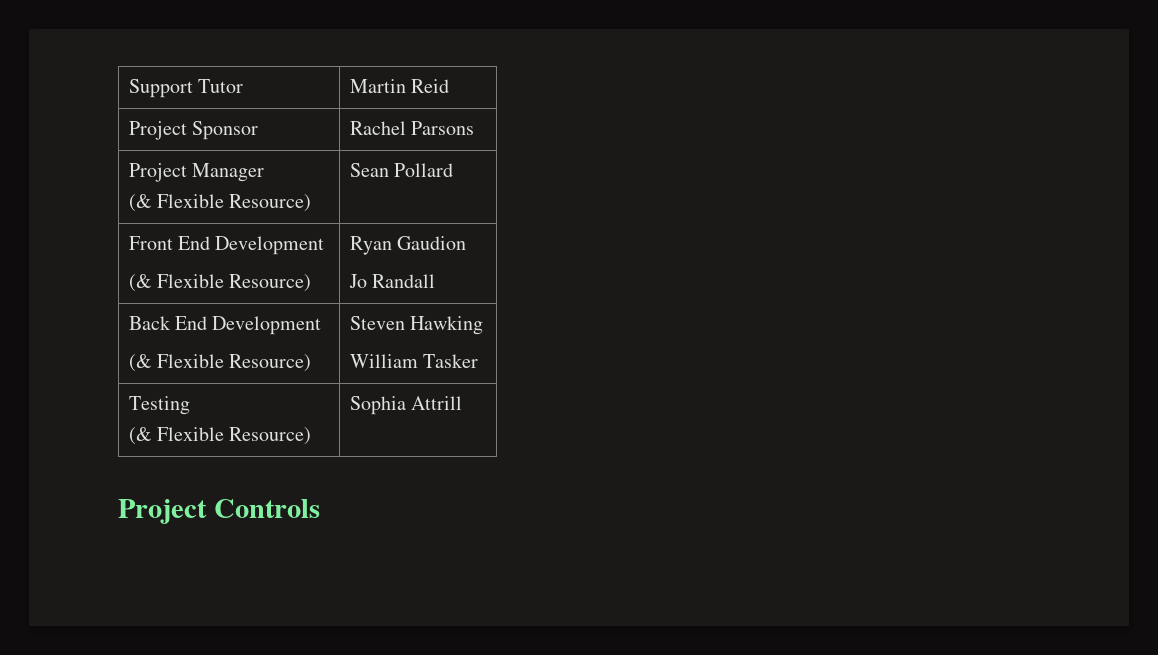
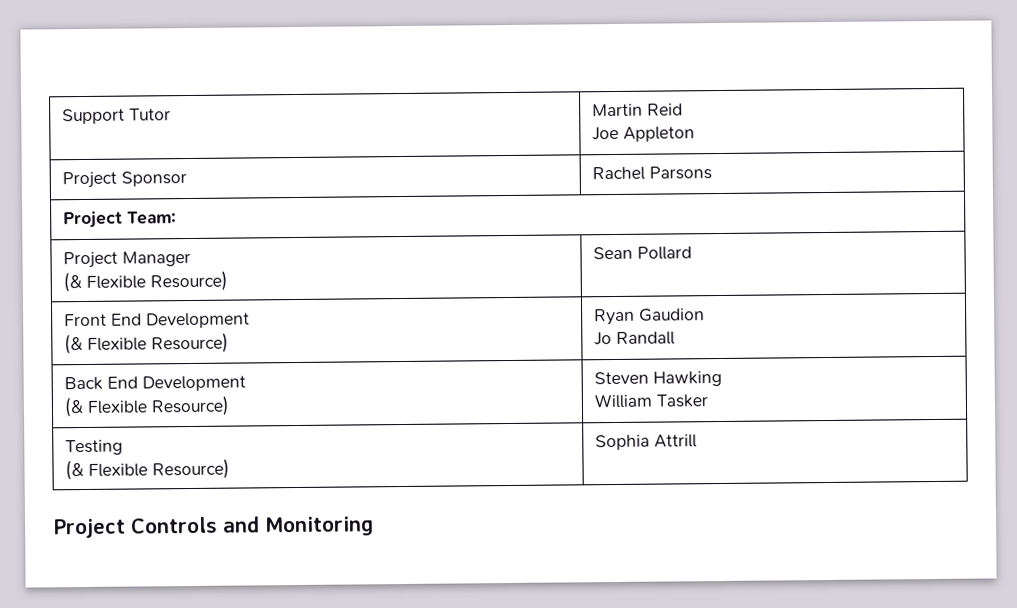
(449, 86) none -> [592,126,696,142] // Joe Appleton
(474, 128) none -> [63,210,177,229] // Project Team:
(320, 508) none -> [222,516,374,537] and Monitoring

